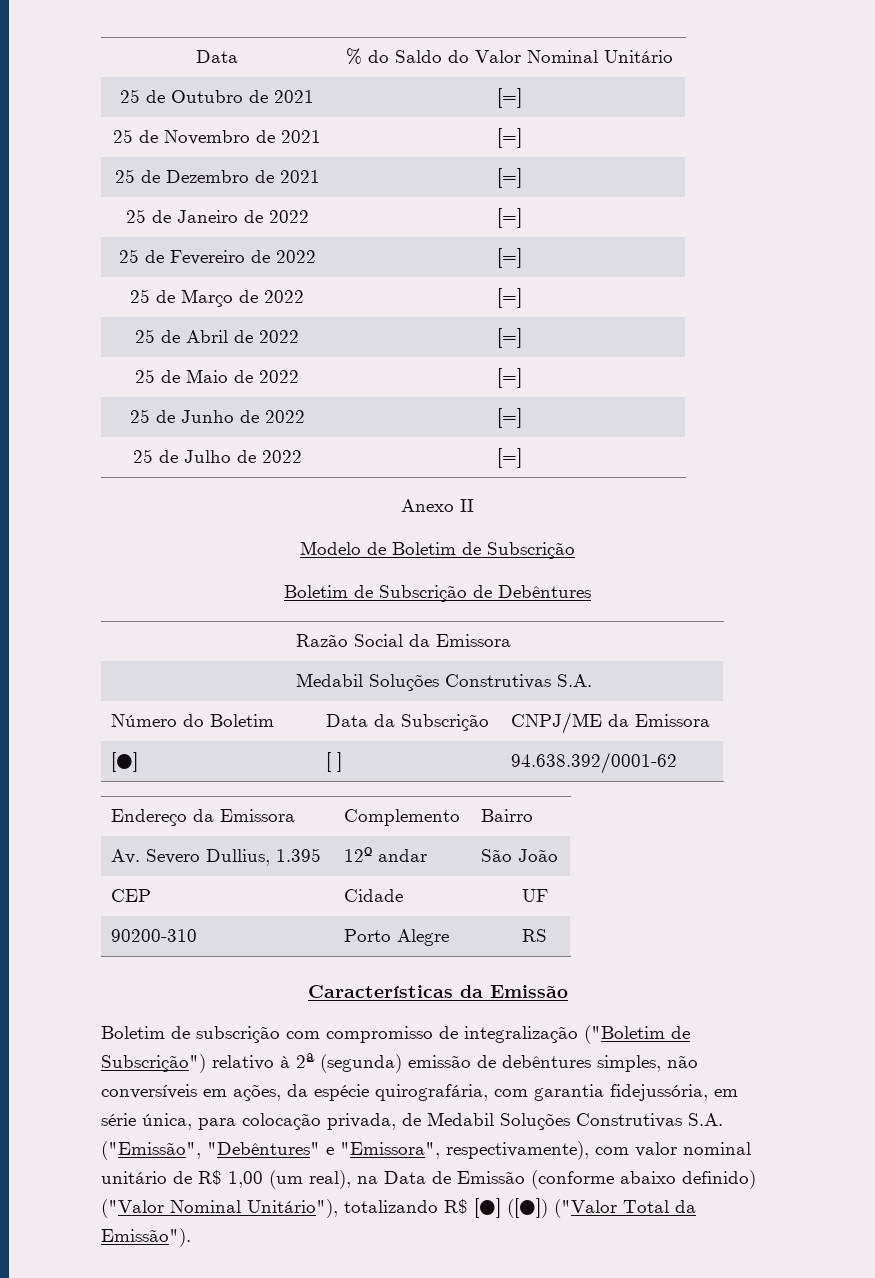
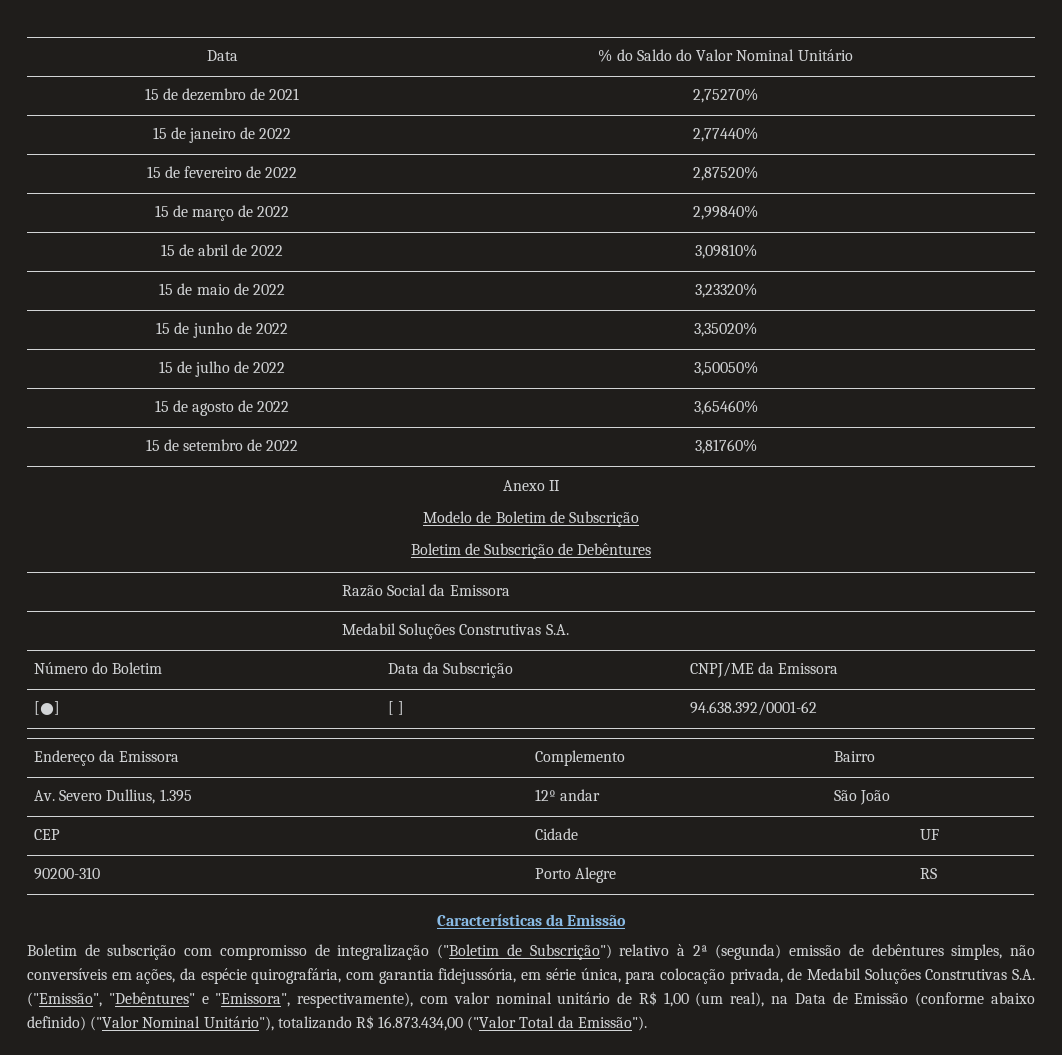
[120,89,314,103] [496,88,522,108] [113,129,321,145] [496,128,522,148] [114,169,320,183] [496,168,522,188] [125,209,309,223] [496,208,522,228] [118,249,316,265] [496,248,522,268] [130,289,304,307] [496,288,522,308] [135,329,299,343] [496,328,522,348] [135,369,299,383] [496,368,522,388] [129,409,305,423] [496,408,522,428] [132,449,302,463] [496,448,522,468] 25 de Outubro de 2021 | [=] // 25 de Novembro de 2021 | [=] // 25 de Dezembro de 2021 | [=] // 25 de Janeiro de 2022 | [=] // 25 de Fevereiro de 2022 | [=] // 25 de Março de 2022 | [=] // 25 de Abril de 2022 | [=] // 25 de Maio de 2022 | [=] // 25 de Junho de 2022 | [=] // 25 de Julho de 2022 | [=] -> [144,88,300,101] [693,88,759,103] [152,127,292,143] [693,127,759,142] [146,166,298,178] [693,166,759,181] [154,205,290,221] [693,205,759,220] [160,244,284,256] [694,244,757,259] [159,283,285,295] [694,283,757,298] [156,322,288,338] [694,322,758,337] [158,361,286,377] [693,361,758,376] [154,400,290,416] [693,400,758,415] [145,439,299,451] [694,439,757,454] 15 de dezembro de 2021 | 2,75270% // 15 de janeiro de 2022 | 2,77440% // 15 de fevereiro de 2022 | 2,87520% // 15 de março de 2022 | 2,99840% // 15 de abril de 2022 | 3,09810% // 15 de maio de 2022 | 3,23320% // 15 de junho de 2022 | 3,35020% // 15 de julho de 2022 | 3,50050% // 15 de agosto de 2022 | 3,65460% // 15 de setembro de 2022 | 3,81760%
[474,1198,548,1218] [●] ([●]) -> [378,1016,464,1031] 16.873.434,00

